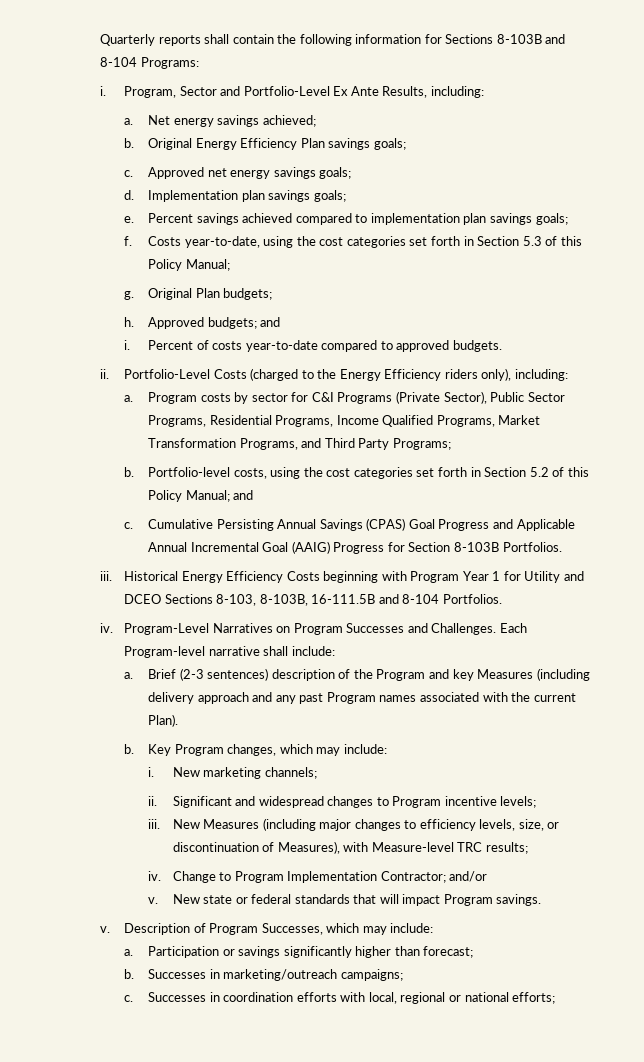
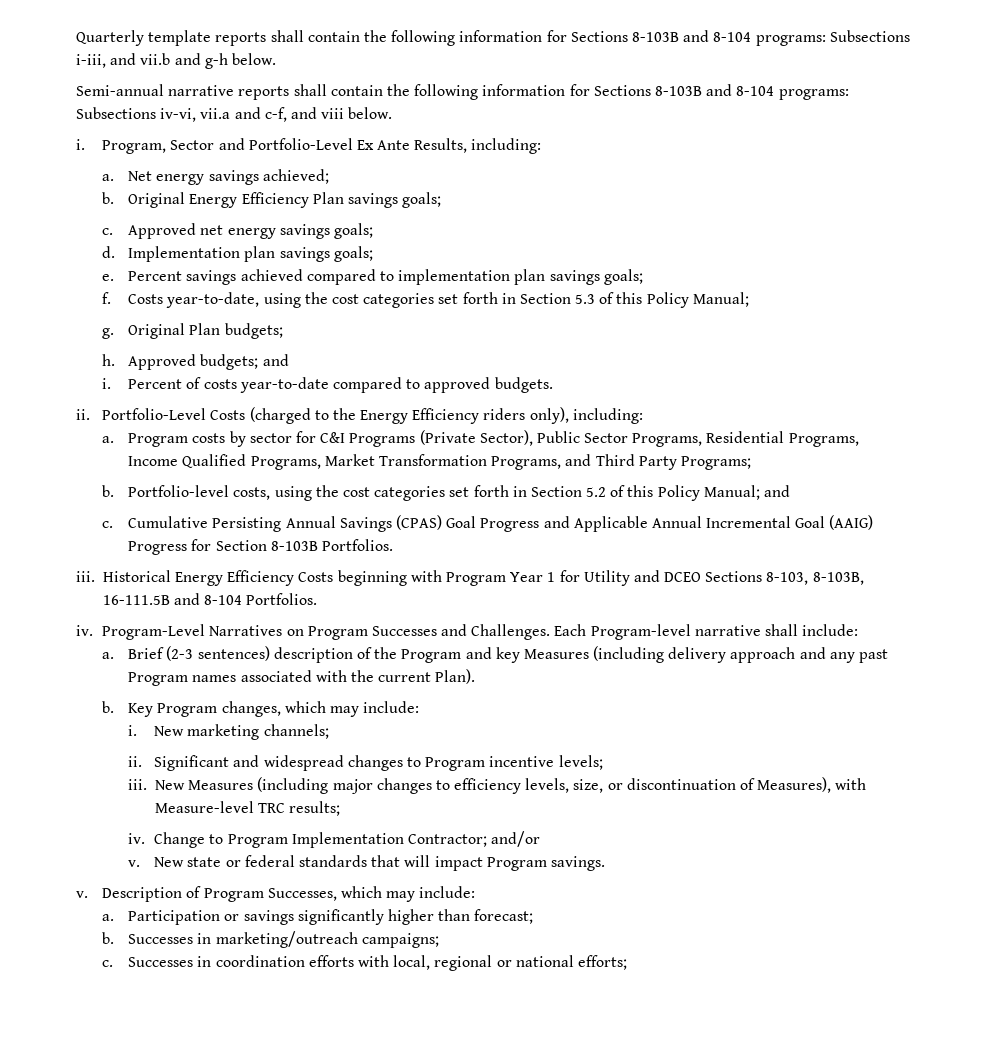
(156, 40) none -> [148,30,212,46] template
[140,57,199,69] Programs: -> [755,30,910,46] [76,53,277,69] [76,84,849,100] [76,107,393,122] programs: Subsections i-iii, and vii.b and g-h below. // Semi-annual narrative reports shall contain the following information for Sections 8-103B and 8-104 programs: Subsections iv-vi, vii.a and c-f, and viii below.

